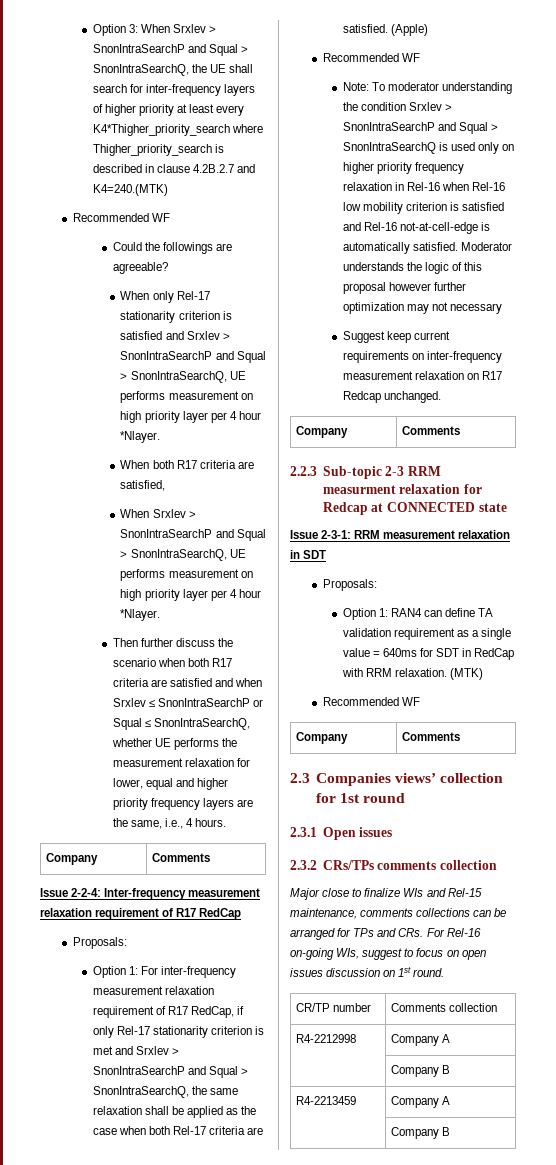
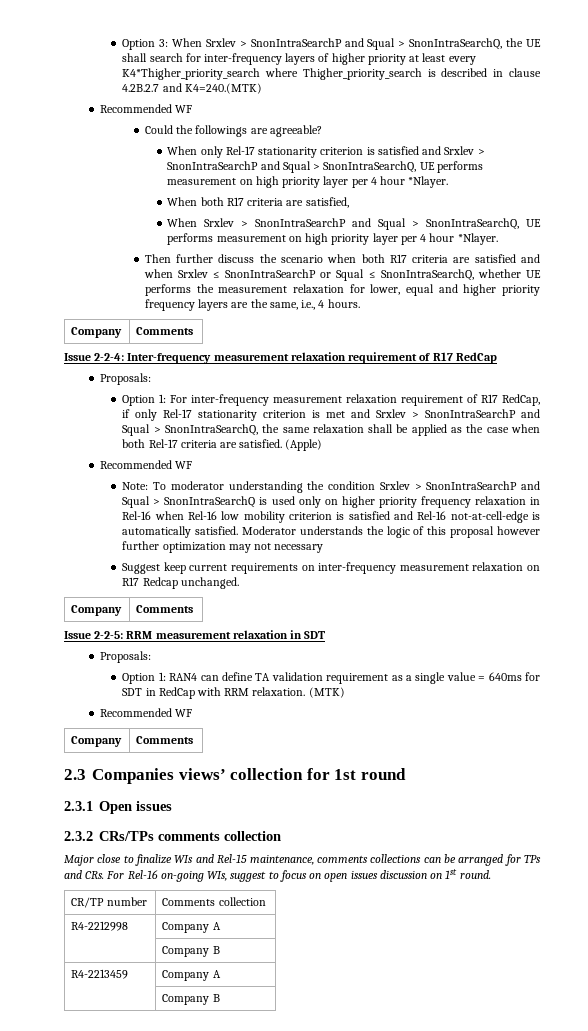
[290,466,442,479] [322,484,483,494] [322,502,507,515] [290,530,352,539] // 2.2.3 Sub-topic 2-3 RRM measurment relaxation for Redcap at CONNECTED state // Issue 2-3-1: -> [64,631,124,639] // Issue 2-2-5:

